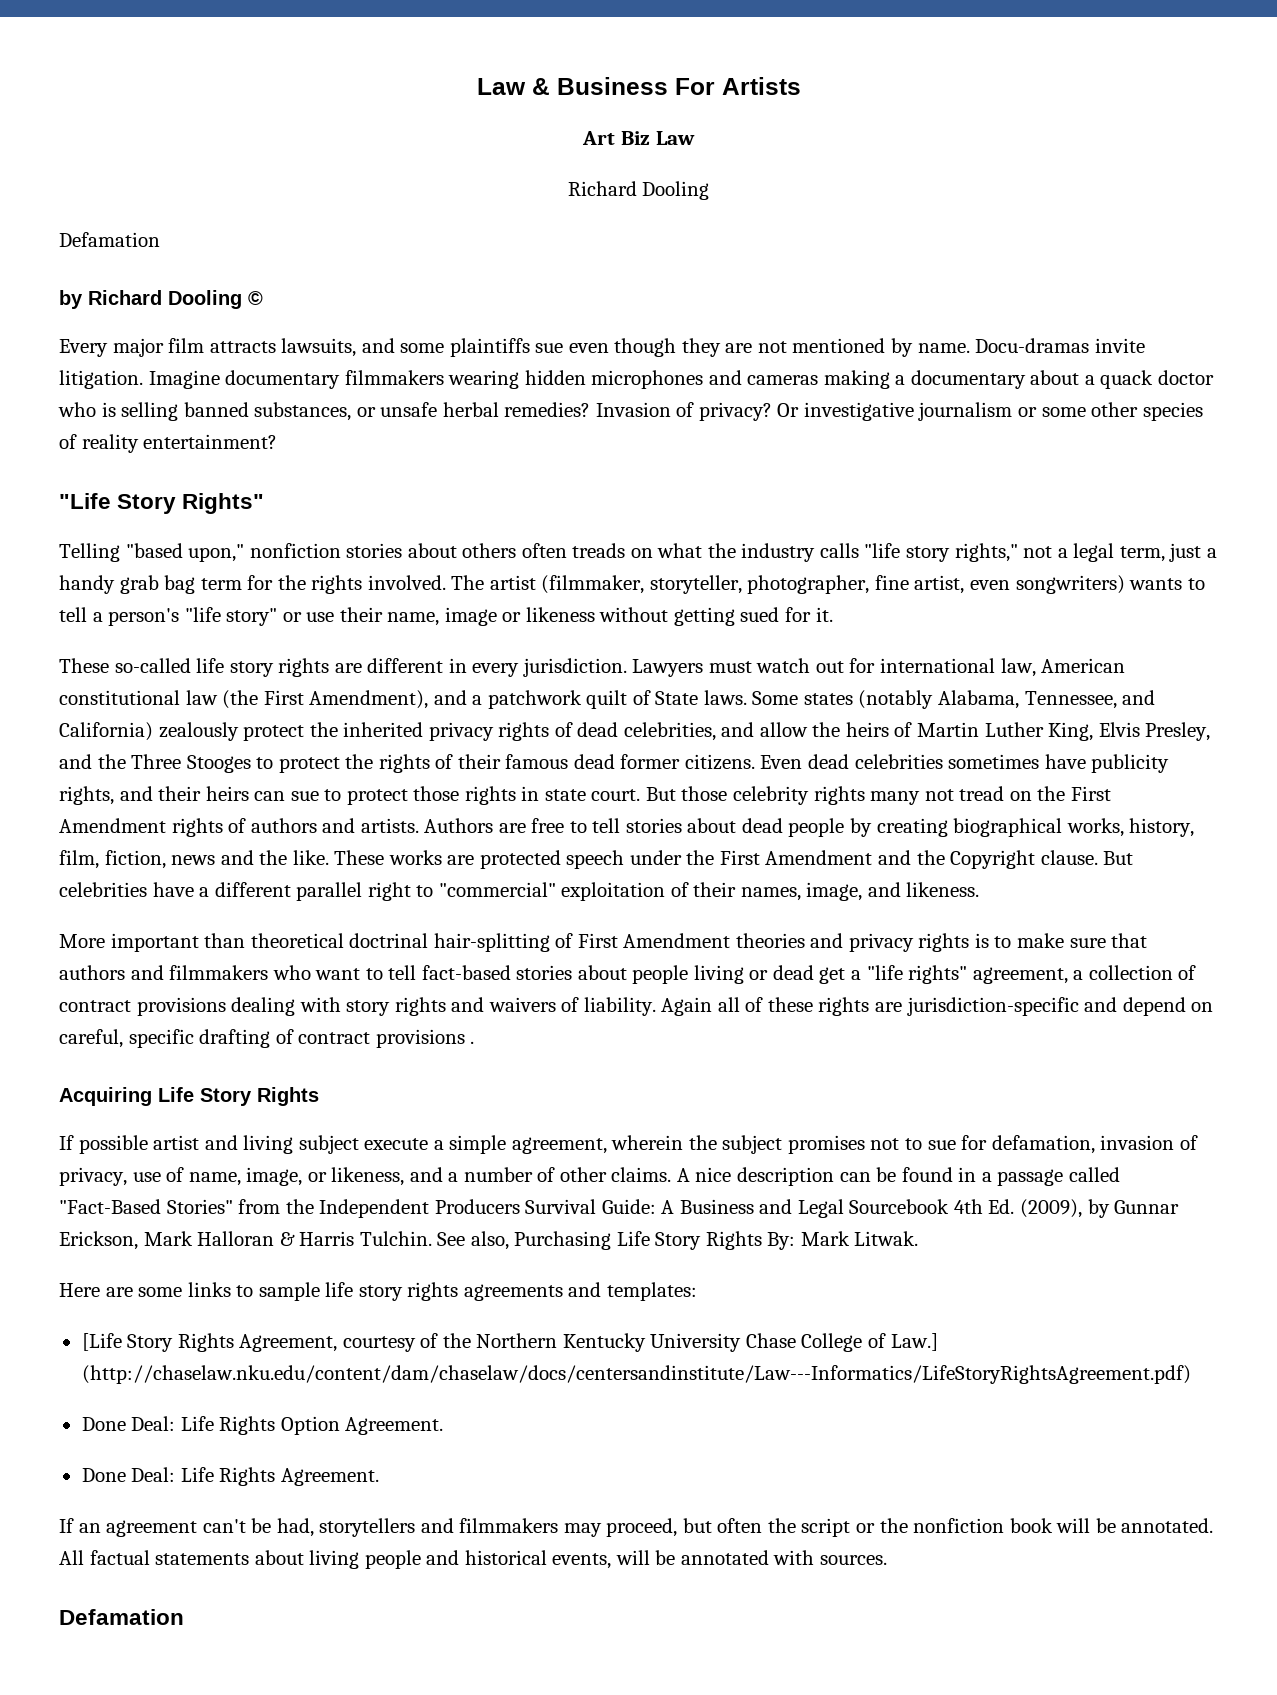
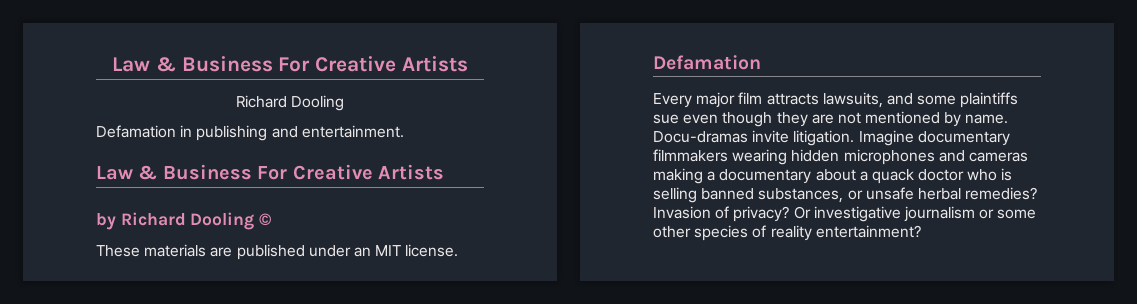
[476,77,801,95] [582,131,695,145] Law & Business For Artists // Art Biz Law -> [112,56,468,72] Law & Business For Creative Artists
[59,290,263,309] // by Richard Dooling © -> [180,125,404,141] [96,164,444,180] [96,212,272,230] [96,244,459,260] [653,55,761,70] in publishing and entertainment. // Law & Business For Creative Artists // by Richard Dooling © // These materials are published under an MIT license. // Defamation
[59,493,265,514] [59,543,1217,562] [59,575,1205,594] [59,607,833,626] [59,658,1126,677] [59,690,1156,709] [59,722,1211,741] [59,754,1170,773] [59,786,1111,805] [59,818,1195,837] [59,850,1134,869] [59,882,980,901] [59,933,1148,952] [59,965,1197,984] [59,997,1214,1016] [59,1029,475,1048] [59,1087,319,1106] [59,1135,1198,1154] [59,1167,1120,1186] [59,1199,1180,1218] [59,1231,919,1250] [59,1282,697,1301] [81,1333,938,1352] [81,1365,1191,1384] [81,1416,444,1435] [81,1467,379,1486] [59,1518,1214,1537] [59,1550,887,1569] [59,1609,184,1625] // "Life Story Rights" // Telling "based upon," nonfiction stories about others often treads on what the industry calls "life story rights," not a legal term, just a handy grab bag term for the rights involved. The artist (filmmaker, storyteller, photographer, fine artist, even songwriters) wants to tell a person's "life story" or use their name, image or likeness without getting sued for it. // These so-called life story rights are different in every jurisdiction. Lawyers must watch out for international law, American constitutional law (the First Amendment), and a patchwork quilt of State laws. Some states (notably Alabama, Tennessee, and California) zealously protect the inherited privacy rights of dead celebrities, and allow the heirs of Martin Luther King, Elvis Presley, and the Three Stooges to protect the rights of their famous dead former citizens. Even dead celebrities sometimes have publicity rights, and their heirs can sue to protect those rights in state court. But those celebrity rights many not tread on the First Amendment rights of authors and artists. Authors are free to tell stories about dead people by creating biographical works, history, film, fiction, news and the like. These works are protected speech under the First Amendment and the Copyright clause. But celebrities have a different parallel right to "commercial" exploitation of their names, image, and likeness. // More important than theoretical doctrinal hair-splitting of First Amendment theories and privacy rights is to make sure that authors and filmmakers who want to tell fact-based stories about people living or dead get a "life rights" agreement, a collection of contract provisions dealing with story rights and waivers of liability. Again all of these rights are jurisdiction-specific and depend on careful, specific drafting of contract provisions . // Acquiring Life Story Rights // If possible artist and living subject execute a simple agreement, wherein the subject promises not to sue for defamation, invasion of privacy, use of name, image, or likeness, and a number of other claims. A nice description can be found in a passage called "Fact-Based Stories" from the Independent Producers Survival Guide: A Business and Legal Sourcebook 4th Ed. (2009), by Gunnar Erickson, Mark Halloran & Harris Tulchin. See also, Purchasing Life Story Rights By: Mark Litwak. // Here are some links to sample life story rights agreements and templates: // [Life Story Rights Agreement, courtesy of the Northern Kentucky University Chase College of Law.] (http://chaselaw.nku.edu/content/dam/chaselaw/docs/centersandinstitute/Law---Informatics/LifeStoryRightsAgreement.pdf) // Done Deal: Life Rights Option Agreement. // Done Deal: Life Rights Agreement. // If an agreement can't be had, storytellers and filmmakers may proceed, but often the script or the nonfiction book will be annotated. All factual statements about living people and historical events, will be annotated with sources. // Defamation -> (921, 231) none

